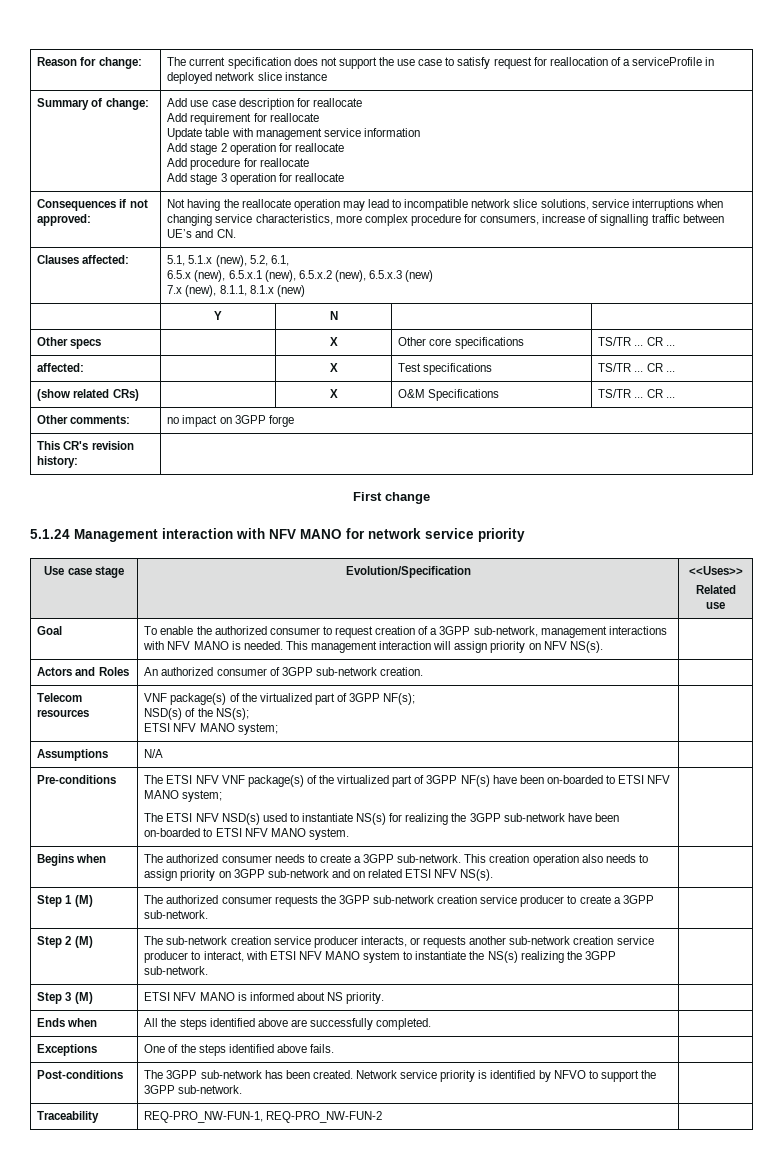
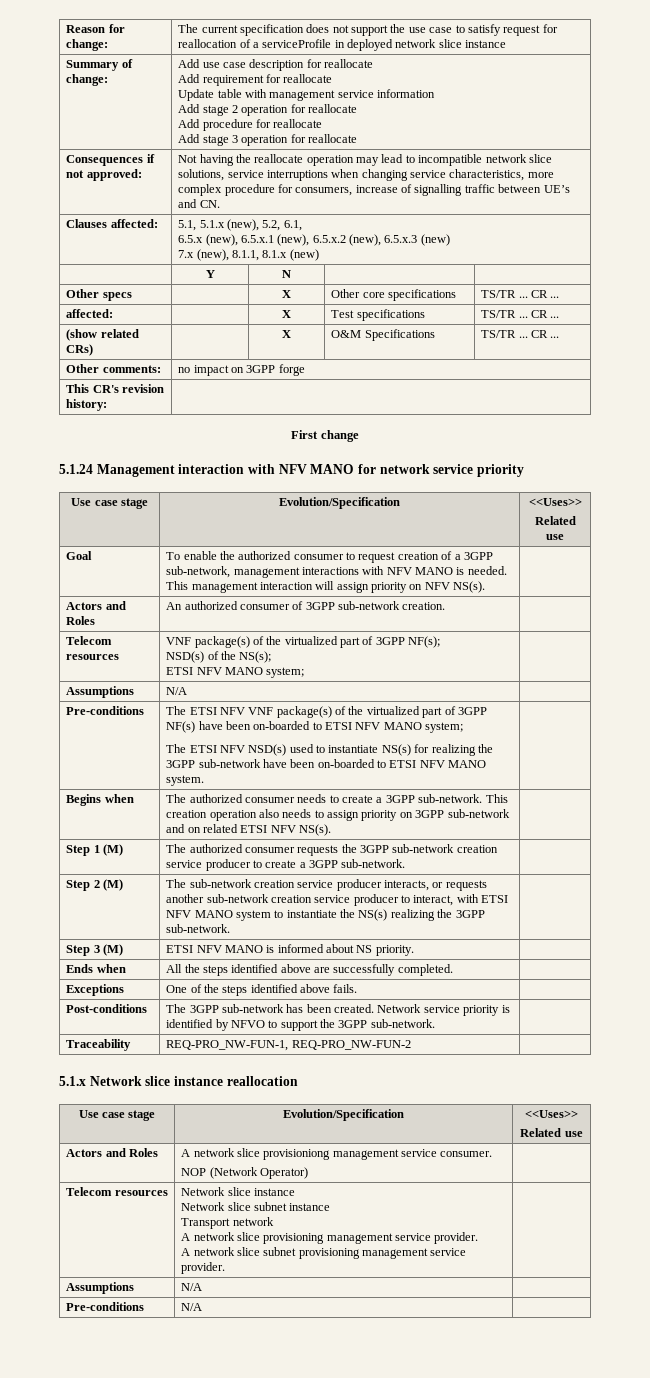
(383, 1117) none -> [59,1076,298,1086] [78,1110,156,1121] [283,1109,404,1121] [525,1110,578,1118] [520,1128,583,1137] [66,1148,158,1157] [181,1148,493,1160] [181,1167,308,1179] [66,1187,168,1196] [181,1187,295,1196] [181,1202,331,1211] [181,1217,274,1229] [181,1232,479,1244] [181,1247,467,1259] [181,1262,226,1274] [66,1282,135,1294] [181,1283,203,1291] [66,1302,145,1311] [181,1303,203,1311] // 5.1.x Network slice instance reallocation // Use case stage | Evolution/Specification | <<Uses>> // Related use // Actors and Roles | A network slice provisioniong management service consumer. // NOP (Network Operator) | // Telecom resources | Network slice instance // Network slice subnet instance // Transport network // A network slice provisioning management service provider. // A network slice subnet provisioning management service provider. | // Assumptions | N/A | // Pre-conditions | N/A |

